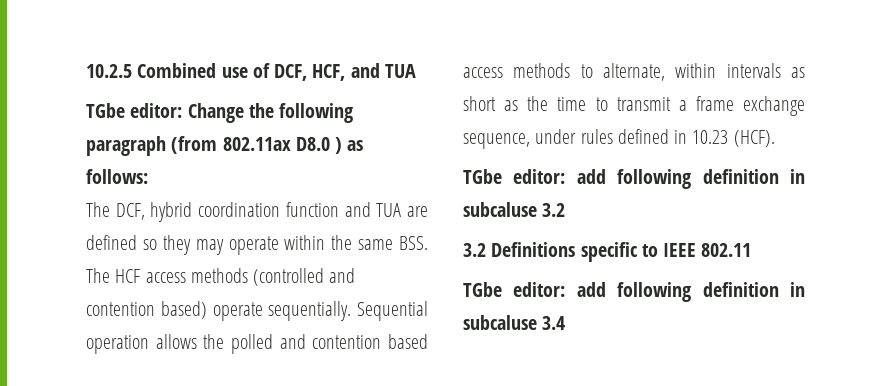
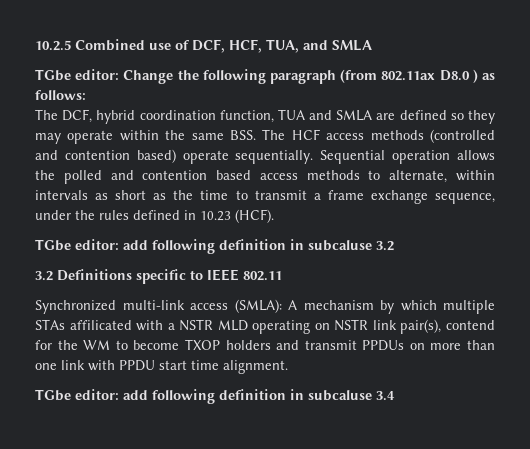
[350,63,416,78] and TUA -> [266,39,372,53] TUA, and SMLA
[285,202,402,217] function and TUA -> [219,109,373,123] function, TUA and SMLA
(577, 136) none -> [75,210,95,220] the
(752, 250) none -> [35,299,495,314] [35,319,496,334] [35,339,495,351] [35,360,288,374] // Synchronized multi-link access (SMLA): A mechanism by which multiple STAs affilicated with a NSTR MLD operating on NSTR link pair(s), contend for the WM to become TXOP holders and transmit PPDUs on more than one link with PPDU start time alignment.

